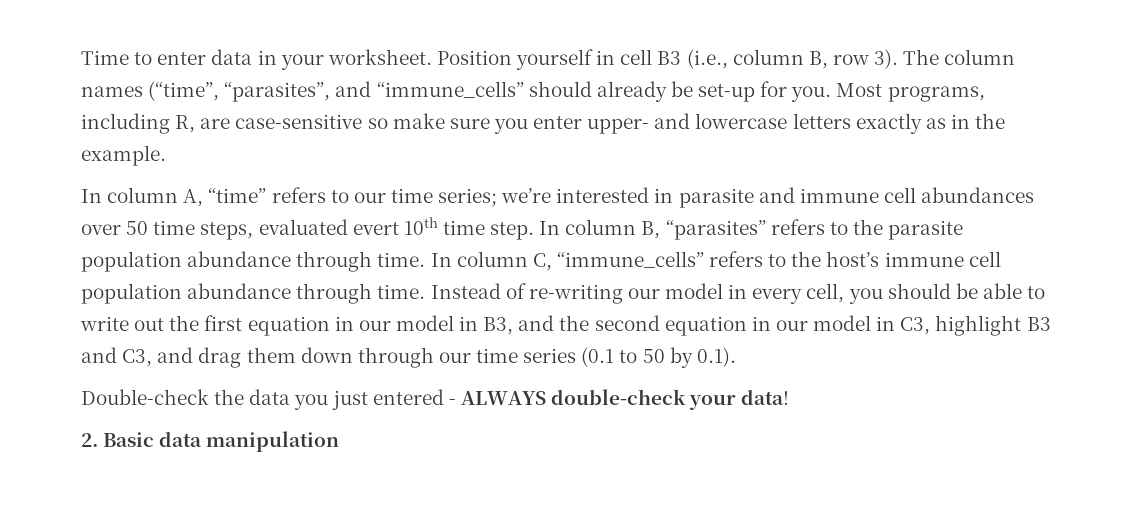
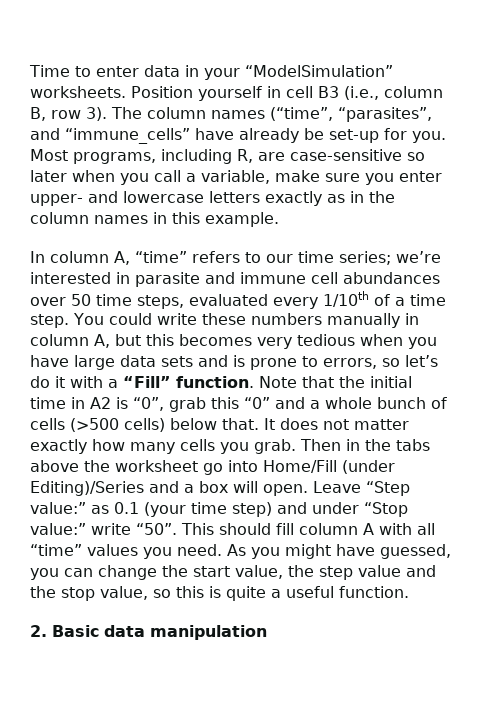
[327,49,432,65] worksheet. -> [245,65,393,77] [30,86,126,98] “ModelSimulation” worksheets.
[528,81,592,97] should -> [195,128,234,140] have
(388, 123) none -> [30,170,270,185] later when you call a variable,
(1006, 121) none -> [30,212,200,224] column names in this
[352,217,964,240] [81,251,1001,272] [81,283,1046,304] [80,315,1051,336] [81,347,736,368] [81,389,790,410] evert 10th time step. In column B, “parasites” refers to the parasite population abundance through time. In column C, “immune_cells” refers to the host’s immune cell population abundance through time. Instead of re-writing our model in every cell, you should be able to write out the first equation in our model in B3, and the second equation in our model in C3, highlight B3 and C3, and drag them down through our time series (0.1 to 50 by 0.1). // Double-check the data you just entered - ALWAYS double-check your data! -> [273,291,446,309] [30,313,419,328] [30,334,437,349] [30,355,438,370] [30,376,412,388] [30,397,447,412] [30,418,409,432] [30,439,430,454] [30,460,395,475] [30,481,410,496] [30,502,408,517] [30,523,435,535] [30,544,451,559] [30,565,436,580] [30,586,409,601] every 1/10th of a time step. You could write these numbers manually in column A, but this becomes very tedious when you have large data sets and is prone to errors, so let’s do it with a “Fill” function. Note that the initial time in A2 is “0”, grab this “0” and a whole bunch of cells (>500 cells) below that. It does not matter exactly how many cells you grab. Then in the tabs above the worksheet go into Home/Fill (under Editing)/Series and a box will open. Leave “Step value:” as 0.1 (your time step) and under “Stop value:” write “50”. This should fill column A with all “time” values you need. As you might have guessed, you can change the start value, the step value and the stop value, so this is quite a useful function.

